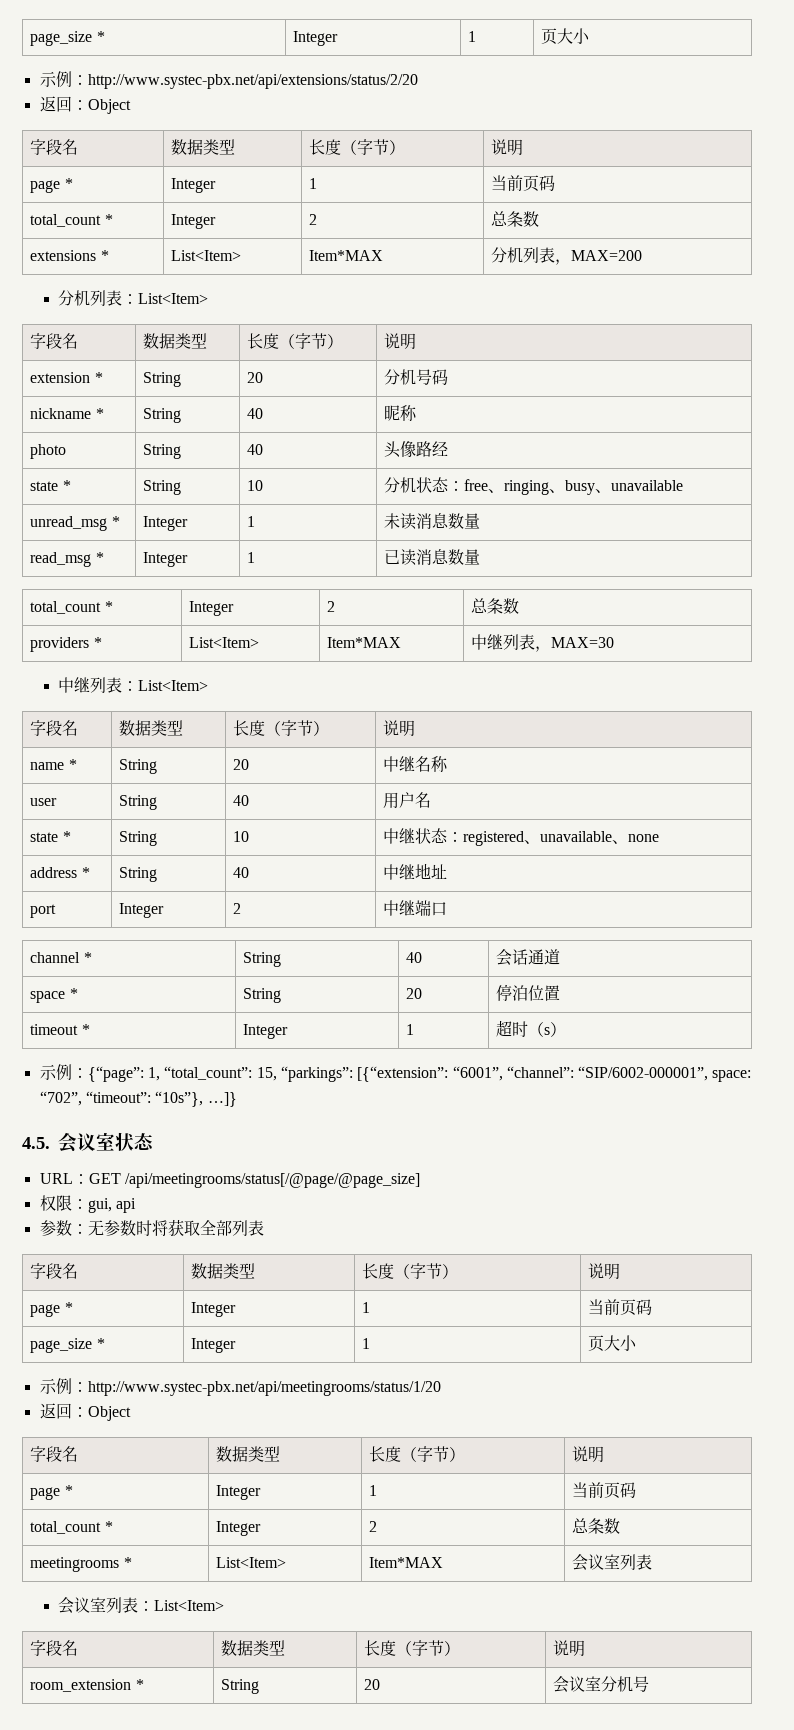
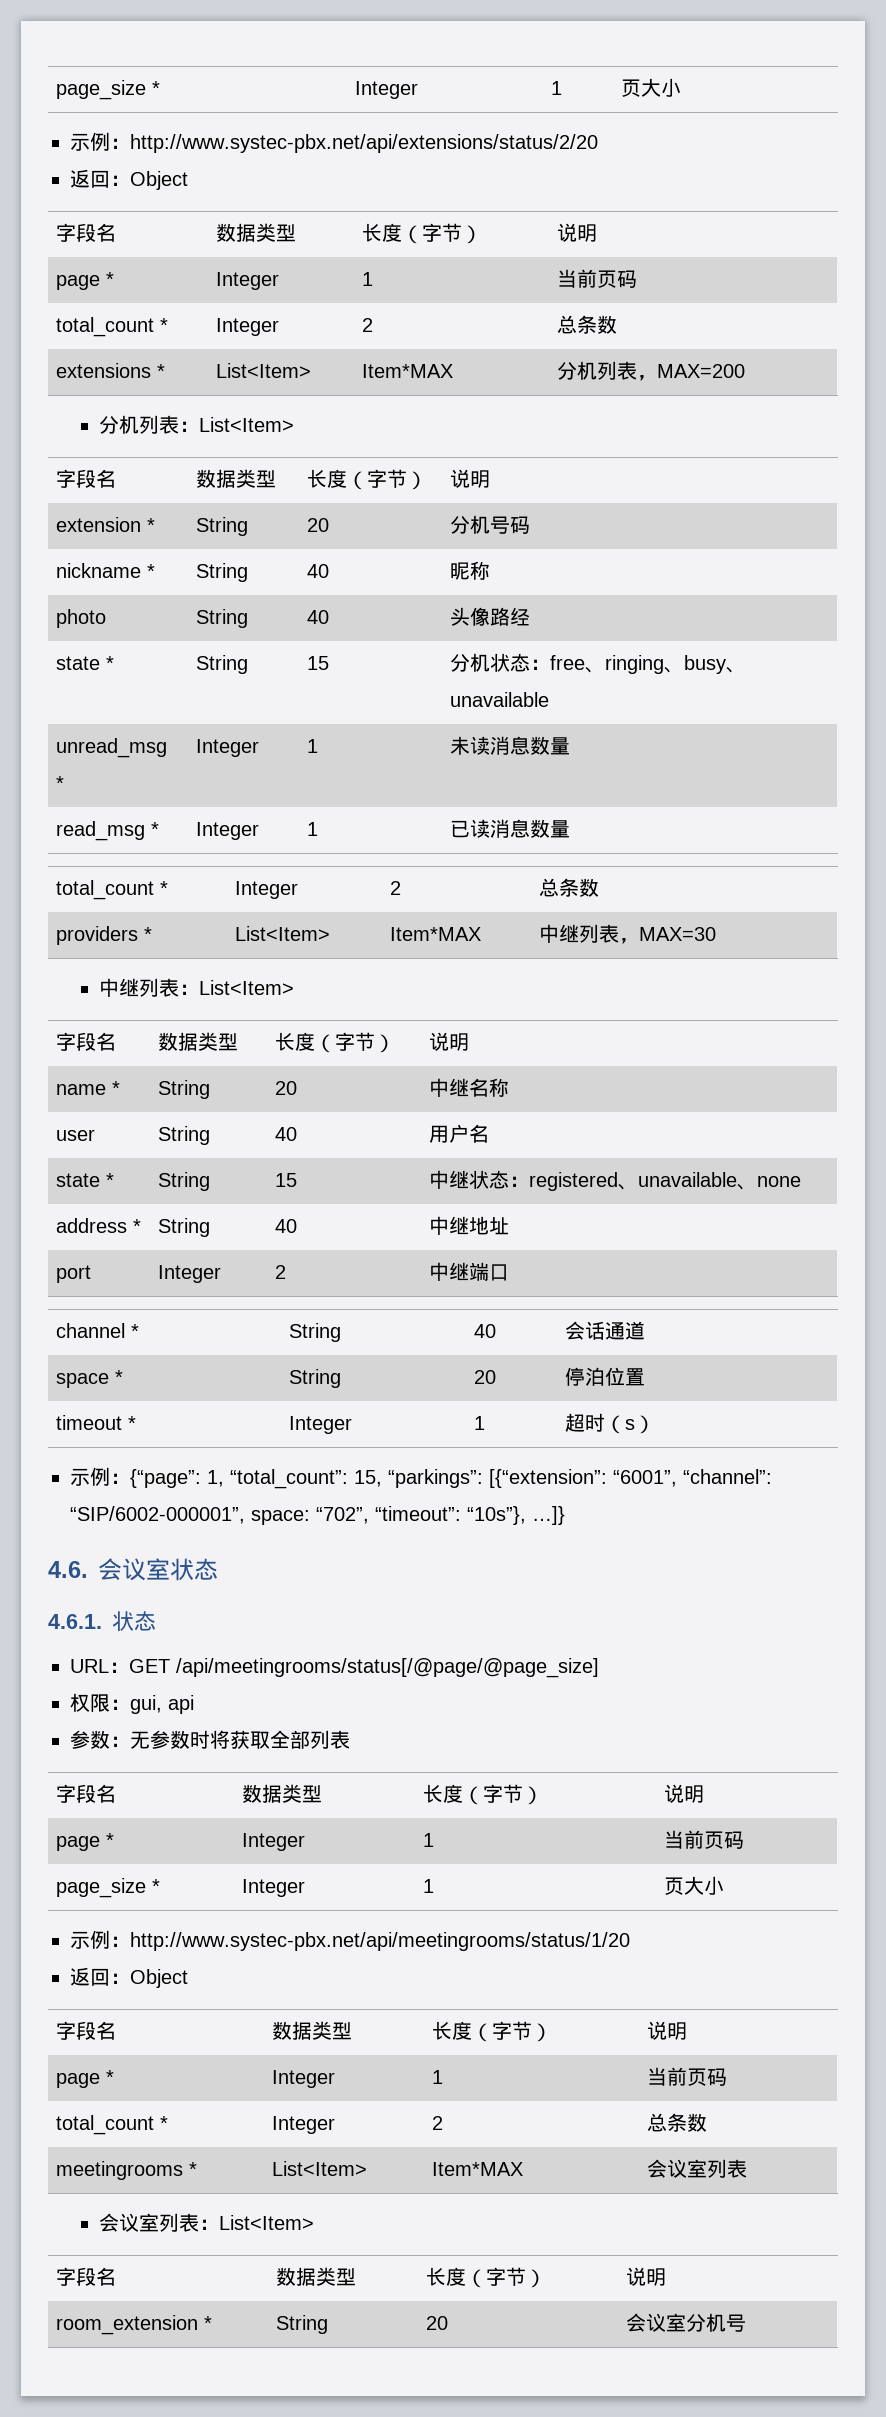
[247,480,264,491] 10 -> [307,656,330,670] 15
[233,831,250,842] 10 -> [275,1173,298,1187] 15
[22,1137,50,1149] 4.5. -> [48,1561,88,1578] 4.6.
(154, 1141) none -> [48,1611,156,1632] // 4.6.1.状态

